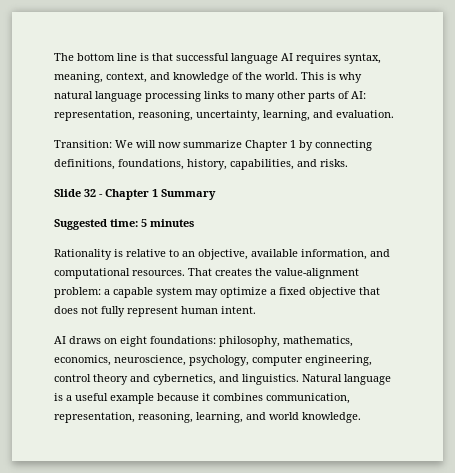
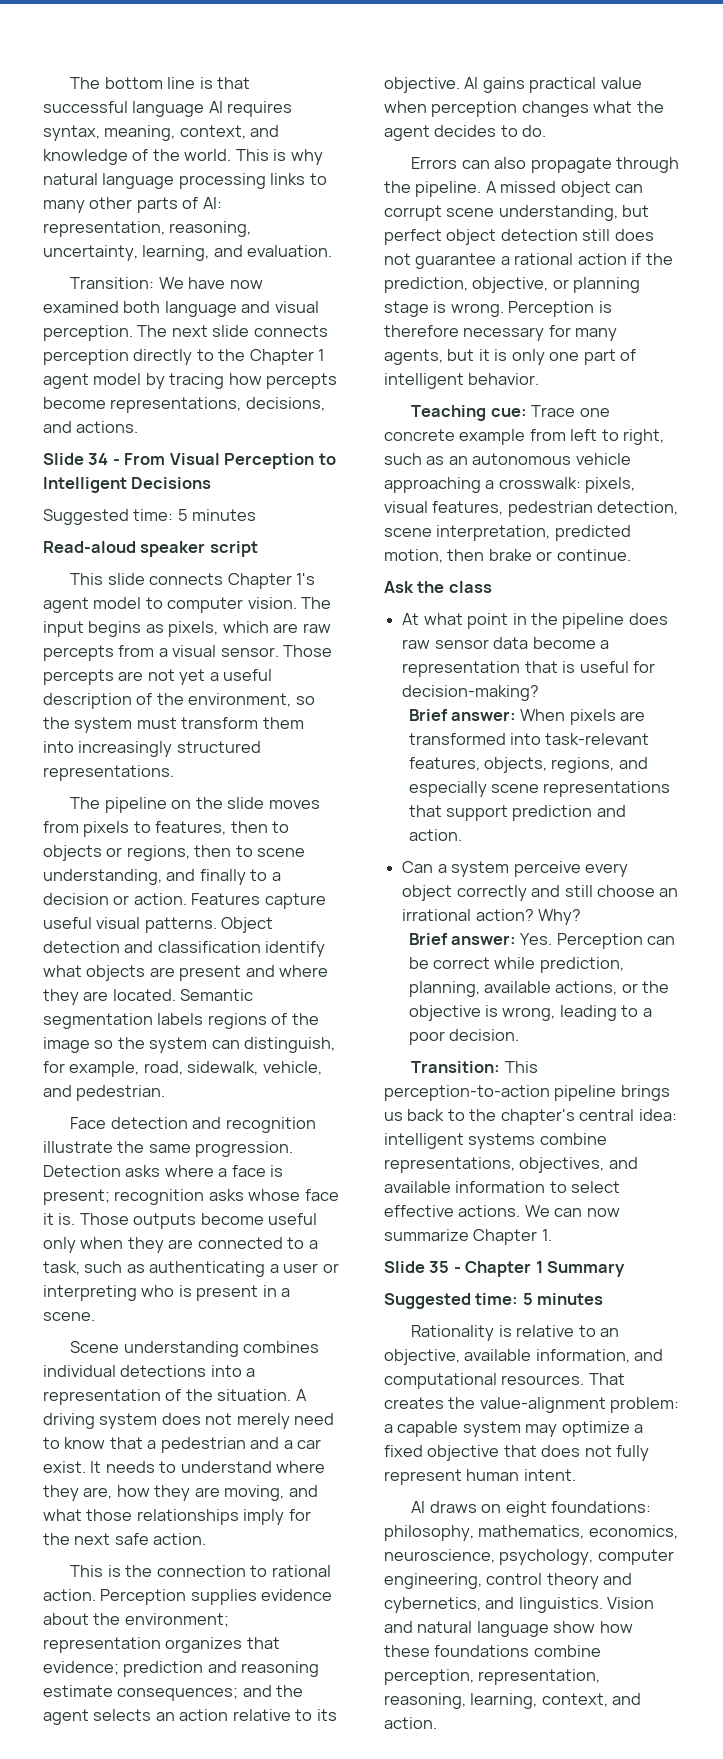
[136,140,372,151] [54,159,348,170] [54,189,96,197] will now summarize Chapter 1 by connecting definitions, foundations, history, capabilities, and risks. // Slide 32 -> [188,277,263,289] [43,301,319,317] [43,325,328,341] [43,349,325,365] [43,373,338,389] [43,397,325,413] [43,421,139,433] [43,453,336,469] [43,477,212,493] [43,509,257,525] [43,541,258,557] [70,573,316,589] [43,597,332,613] [43,621,331,637] [43,645,333,661] [43,669,273,685] [43,693,315,709] [43,717,304,733] [43,741,261,757] [43,765,174,781] [70,797,320,813] [43,821,290,837] [43,845,306,861] [43,869,281,885] [43,893,326,909] [43,917,274,933] [43,941,326,957] [43,965,329,981] [43,989,254,1005] [43,1013,319,1029] [43,1037,336,1053] [43,1061,322,1077] [43,1085,166,1101] [70,1117,316,1133] [43,1141,294,1157] [43,1165,284,1177] [43,1189,339,1205] [43,1213,318,1229] [43,1237,318,1253] [43,1261,339,1277] [43,1285,291,1301] [43,1312,95,1321] [70,1341,320,1357] [43,1365,256,1377] [43,1389,307,1405] [43,1413,335,1429] [43,1437,322,1453] [43,1461,326,1473] [43,1485,318,1501] [43,1509,311,1525] [43,1533,207,1545] [70,1565,331,1577] [43,1589,333,1605] [43,1613,229,1627] [43,1637,280,1653] [43,1661,320,1677] [43,1685,304,1701] [43,1709,337,1725] [384,77,642,93] [384,101,664,117] [384,125,547,141] [411,157,680,173] [384,181,644,197] [384,205,650,221] [384,229,654,245] [384,253,673,269] [384,277,641,293] [384,301,612,317] [384,325,618,341] [384,349,637,365] [384,373,540,389] [411,405,610,421] [384,429,665,445] [384,453,631,465] [384,477,636,493] [384,501,679,517] [384,525,631,541] [384,549,631,563] [384,581,492,593] [402,613,668,629] [402,637,609,649] [402,661,655,677] [402,685,540,701] [408,709,646,725] [408,733,650,745] [408,757,648,773] [408,781,671,797] [408,805,626,821] [408,829,462,841] [402,861,628,877] [402,885,679,901] [402,909,582,925] [408,933,676,949] [408,957,624,973] [408,981,670,997] [408,1005,652,1021] [408,1029,519,1045] [411,1061,538,1073] [384,1085,670,1101] [384,1109,677,1125] [384,1133,607,1149] [384,1157,638,1173] [384,1181,621,1193] [384,1205,620,1217] [384,1229,552,1245] [384,1261,450,1273] have now examined both language and visual perception. The next slide connects perception directly to the Chapter 1 agent model by tracing how percepts become representations, decisions, and actions. // Slide 34 - From Visual Perception to Intelligent Decisions // Suggested time: 5 minutes // Read-aloud speaker script // This slide connects Chapter 1's agent model to computer vision. The input begins as pixels, which are raw percepts from a visual sensor. Those percepts are not yet a useful description of the environment, so the system must transform them into increasingly structured representations. // The pipeline on the slide moves from pixels to features, then to objects or regions, then to scene understanding, and finally to a decision or action. Features capture useful visual patterns. Object detection and classification identify what objects are present and where they are located. Semantic segmentation labels regions of the image so the system can distinguish, for example, road, sidewalk, vehicle, and pedestrian. // Face detection and recognition illustrate the same progression. Detection asks where a face is present; recognition asks whose face it is. Those outputs become useful only when they are connected to a task, such as authenticating a user or interpreting who is present in a scene. // Scene understanding combines individual detections into a representation of the situation. A driving system does not merely need to know that a pedestrian and a car exist. It needs to understand where they are, how they are moving, and what those relationships imply for the next safe action. // This is the connection to rational action. Perception supplies evidence about the environment; representation organizes that evidence; prediction and reasoning estimate consequences; and the agent selects an action relative to its objective. AI gains practical value when perception changes what the agent decides to do. // Errors can also propagate through the pipeline. A missed object can corrupt scene understanding, but perfect object detection still does not guarantee a rational action if the prediction, objective, or planning stage is wrong. Perception is therefore necessary for many agents, but it is only one part of intelligent behavior. // Teaching cue: Trace one concrete example from left to right, such as an autonomous vehicle approaching a crosswalk: pixels, visual features, pedestrian detection, scene interpretation, predicted motion, then brake or continue. // Ask the class // At what point in the pipeline does raw sensor data become a representation that is useful for decision-making? // Brief answer: When pixels are transformed into task-relevant features, objects, regions, and especially scene representations that support prediction and action. // Can a system perceive every object correctly and still choose an irrational action? Why? // Brief answer: Yes. Perception can be correct while prediction, planning, available actions, or the objective is wrong, leading to a poor decision. // Transition: This perception-to-action pipeline brings us back to the chapter's central idea: intelligent systems combine representations, objectives, and available information to select effective actions. We can now summarize Chapter 1. // Slide 35
[302,374,391,385] [54,393,350,404] [54,412,361,423] Natural language is a useful example because it combines communication, representation, reasoning, learning, and world knowledge. -> [607,1597,655,1609] [384,1621,633,1637] [384,1645,601,1657] [384,1669,601,1685] [384,1693,642,1709] [384,1717,437,1729] Vision and natural language show how these foundations combine perception, representation, reasoning, learning, context, and action.

